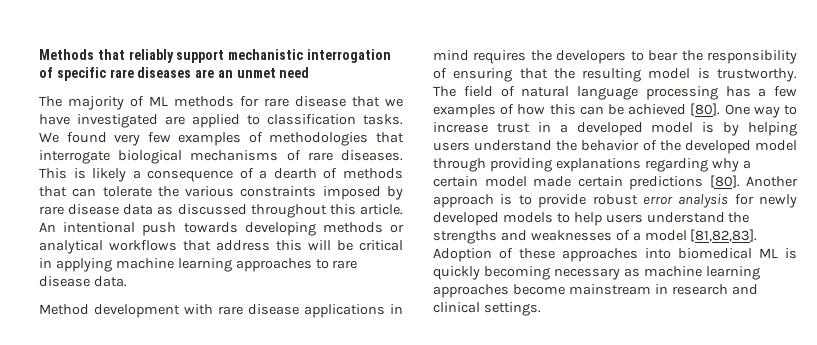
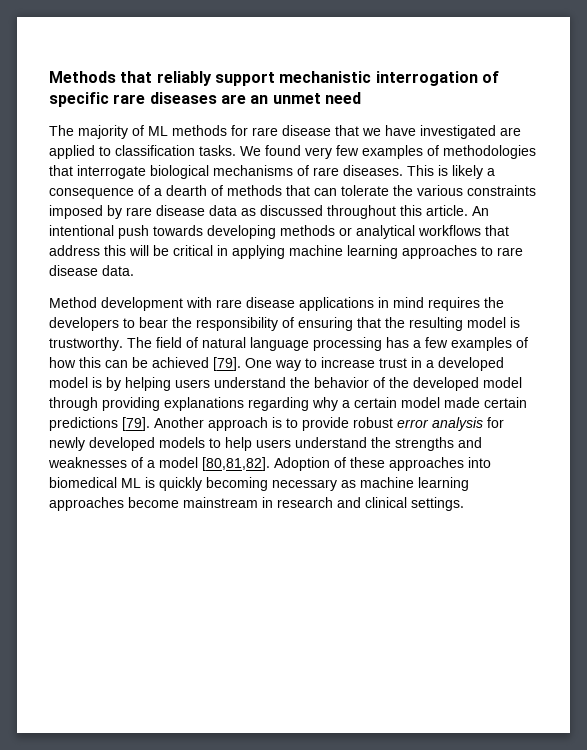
[690,103,721,116] [80]. -> [213,357,241,371] [79].
[709,175,740,188] [80]. -> [122,417,150,431] [79].
[690,229,758,242] [81,82,83]. -> [202,457,270,471] [80,81,82].

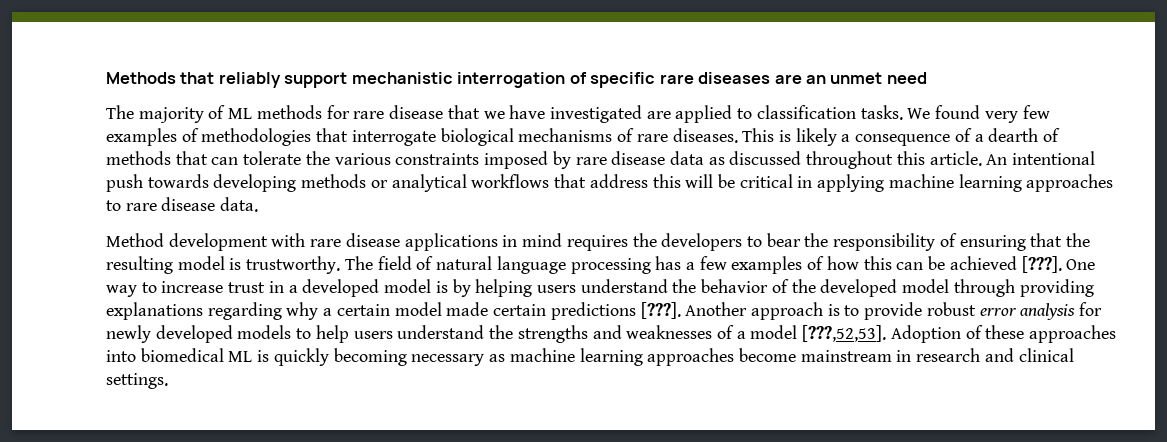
[213,357,241,371] [79]. -> [1021,256,1062,273] [???].
[122,417,150,431] [79]. -> [640,302,681,319] [???].
[202,457,270,471] [80,81,82]. -> [802,325,887,342] [???,52,53].

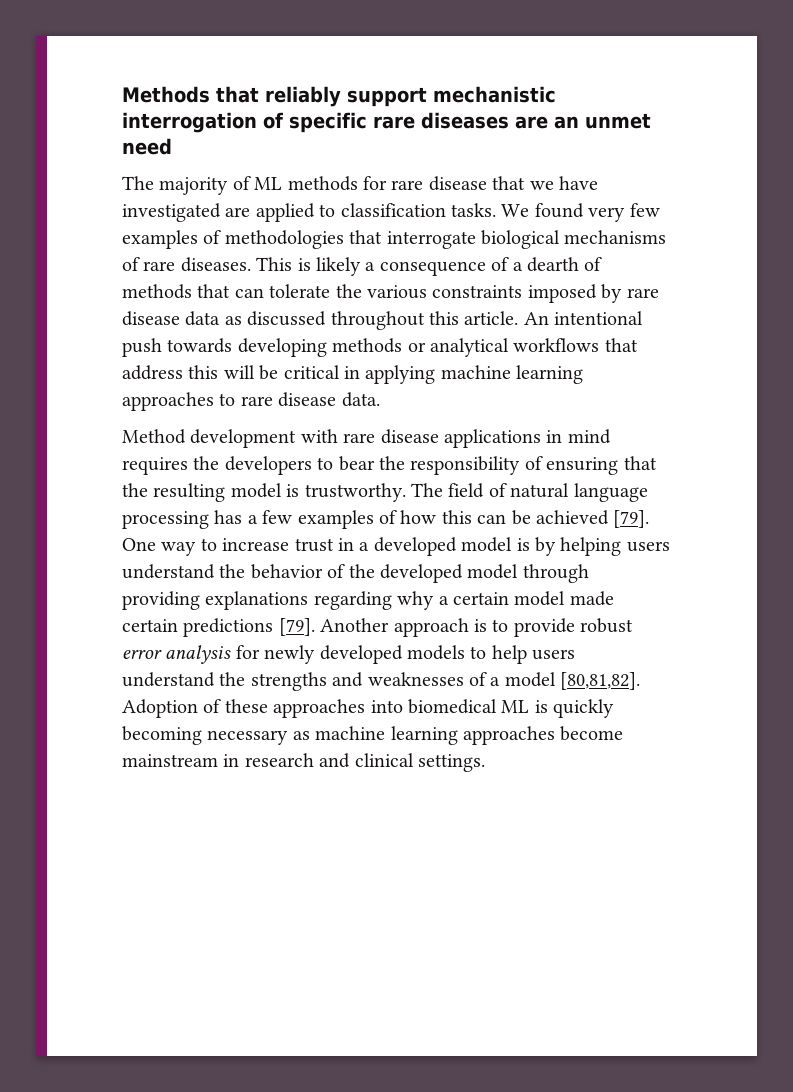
[1021,256,1062,273] [???]. -> [613,510,650,528] [79].
[640,302,681,319] [???]. -> [278,618,315,636] [79].
[802,325,887,342] [???,52,53]. -> [560,672,641,690] [80,81,82].

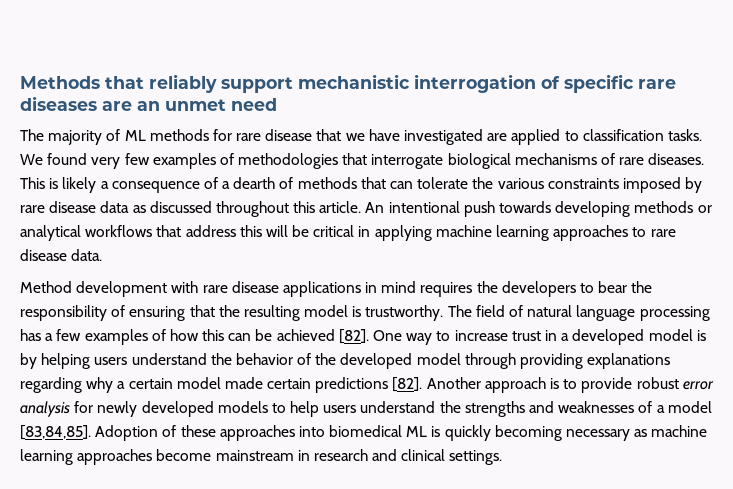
[613,510,650,528] [79]. -> [338,329,369,344] [82].
[278,618,315,636] [79]. -> [392,377,423,392] [82].
[560,672,641,690] [80,81,82]. -> [20,425,91,440] [83,84,85].

